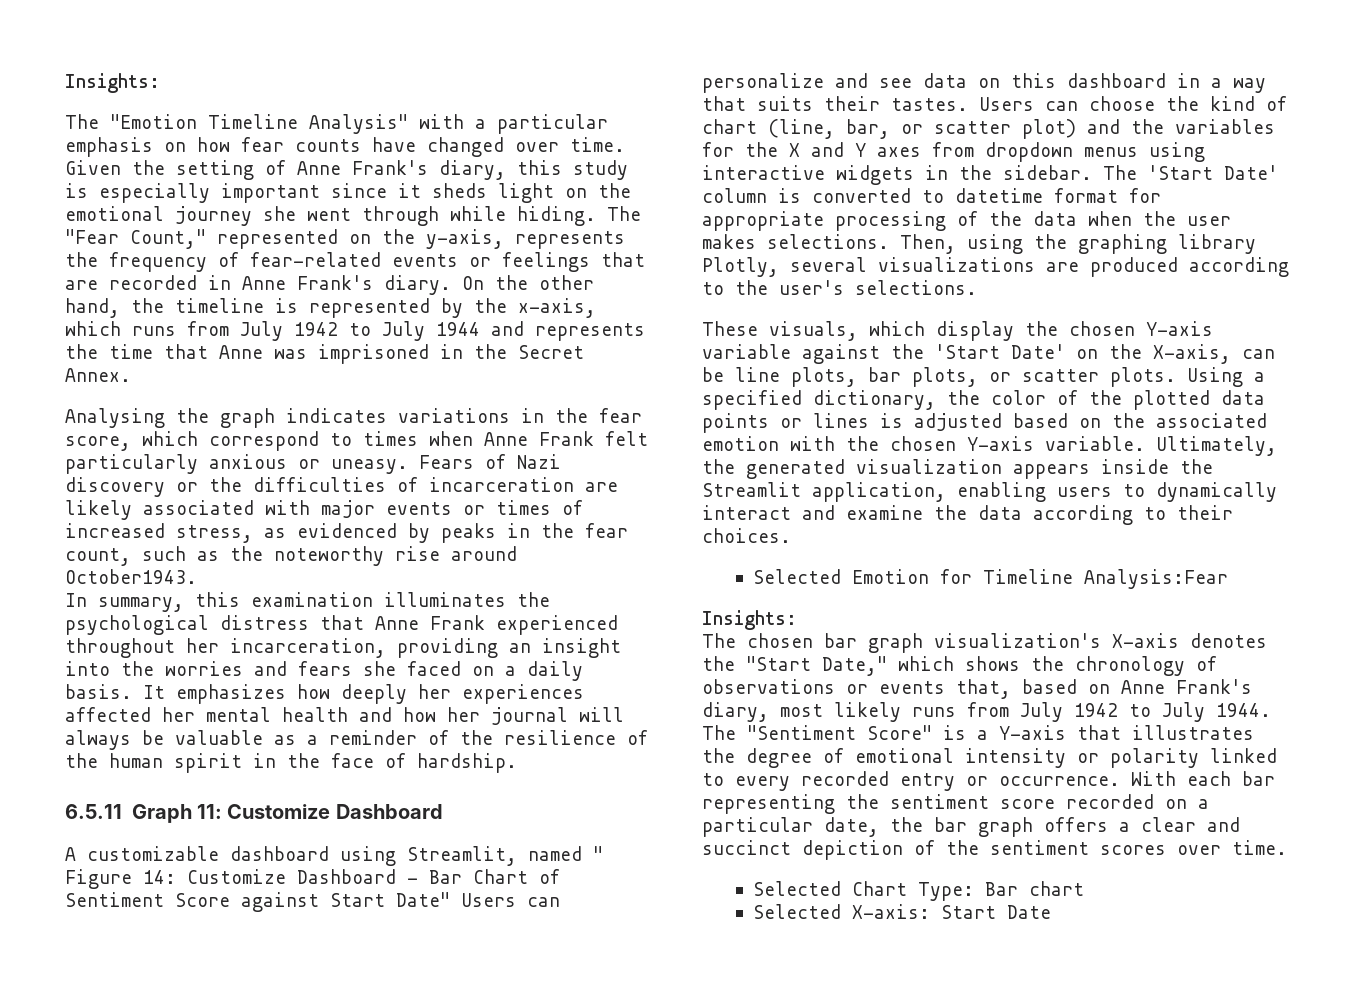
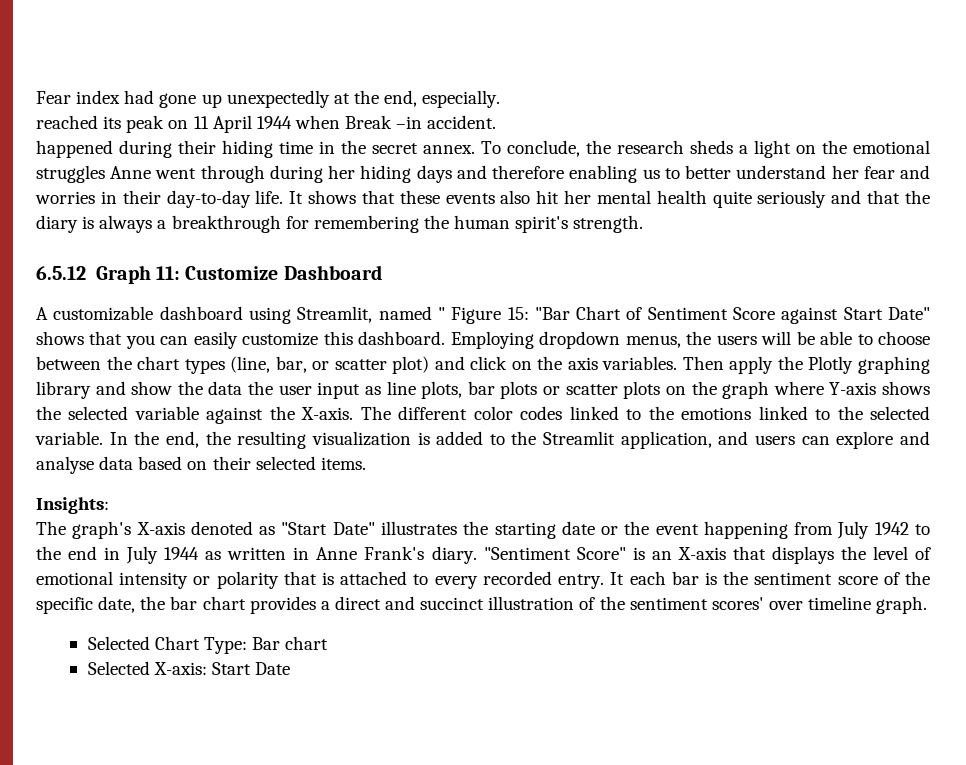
[65,73,160,93] [65,114,608,134] [65,137,625,157] [65,160,628,180] [65,183,631,203] [65,206,641,226] [65,229,625,249] [65,252,645,272] [65,275,594,295] [65,298,596,318] [65,321,645,341] [65,344,584,364] [65,368,131,382] [65,408,642,428] [65,431,648,451] [65,454,561,474] [65,477,618,497] [65,500,583,520] [65,523,628,543] [65,546,517,566] [65,569,197,584] [65,592,550,612] [65,615,618,635] [65,638,621,658] [65,661,583,681] [65,684,584,704] [65,707,624,725] [65,730,648,750] [65,753,517,773] [65,804,122,819] Insights: // The "Emotion Timeline Analysis" with a particular emphasis on how fear counts have changed over time. Given the setting of Anne Frank's diary, this study is especially important since it sheds light on the emotional journey she went through while hiding. The "Fear Count," represented on the y-axis, represents the frequency of fear-related events or feelings that are recorded in Anne Frank's diary. On the other hand, the timeline is represented by the x-axis, which runs from July 1942 to July 1944 and represents the time that Anne was imprisoned in the Secret Annex. // Analysing the graph indicates variations in the fear score, which correspond to times when Anne Frank felt particularly anxious or uneasy. Fears of Nazi discovery or the difficulties of incarceration are likely associated with major events or times of increased stress, as evidenced by peaks in the fear count, such as the noteworthy rise around October1943. // In summary, this examination illuminates the psychological distress that Anne Frank experienced throughout her incarceration, providing an insight into the worries and fears she faced on a daily basis. It emphasizes how deeply her experiences affected her mental health and how her journal will always be valuable as a reminder of the resilience of the human spirit in the face of hardship. // 6.5.11 -> [36,90,501,108] [36,115,497,133] [36,140,930,158] [36,165,931,183] [35,190,931,208] [36,215,644,233] [36,266,86,280] Fear index had gone up unexpectedly at the end, especially. // reached its peak on 11 April 1944 when Break –in accident. // happened during their hiding time in the secret annex. To conclude, the research sheds a light on the emotional struggles Anne went through during her hiding days and therefore enabling us to better understand her fear and worries in their day-to-day life. It shows that these events also hit her mental health quite seriously and that the diary is always a breakthrough for remembering the human spirit's strength. // 6.5.12
[143,869,462,884] 14: Customize Dashboard - Bar -> [507,307,570,320] 15: "Bar
[461,893,560,907] [702,73,1266,93] [702,96,1287,111] [702,119,757,134] Users can personalize and see data on this dashboard in a way that suits their tastes. Users can choose the kind of chart -> [36,331,931,349] [36,356,225,374] shows that you can easily customize this dashboard. Employing dropdown menus, the users will be able to choose between the chart types
[1131,119,1275,134] [702,142,1205,162] [702,165,1278,185] [702,188,1161,203] [702,211,1132,231] the variables for the X and Y axes from dropdown menus using interactive widgets in the sidebar. The 'Start Date' column is converted to datetime format for appropriate processing of the data when -> [470,356,930,374] [36,381,243,399] click on the axis variables. Then apply the Plotly graphing library and show the data
[702,234,1256,254] [702,257,1289,277] [702,280,977,295] [702,321,1213,341] [702,344,1275,364] [702,367,1265,387] [702,390,1265,410] [702,413,1267,433] [702,436,1277,456] [702,459,1213,479] [702,482,1277,502] [702,505,1233,525] [702,528,791,543] [753,569,1229,589] [702,610,797,630] [702,633,1267,653] [702,656,1217,676] [702,679,1252,699] [702,702,1271,722] [702,725,1254,740] [702,748,812,768] makes selections. Then, using the graphing library Plotly, several visualizations are produced according to the user's selections. // These visuals, which display the chosen Y-axis variable against the 'Start Date' on the X-axis, can be line plots, bar plots, or scatter plots. Using a specified dictionary, the color of the plotted data points or lines is adjusted based on the associated emotion with the chosen Y-axis variable. Ultimately, the generated visualization appears inside the Streamlit application, enabling users to dynamically interact and examine the data according to their choices. // Selected Emotion for Timeline Analysis:Fear // Insights: // The chosen bar graph visualization's X-axis denotes the "Start Date," which shows the chronology of observations or events that, based on Anne Frank's diary, most likely runs from July 1942 to July 1944. The "Sentiment Score" is a Y-axis that illustrates the degree -> [317,381,930,399] [36,406,931,424] [35,431,930,449] [36,456,366,474] [36,497,109,514] [36,521,931,539] [36,546,908,564] input as line plots, bar plots or scatter plots on the graph where Y-axis shows the selected variable against the X-axis. The different color codes linked to the emotions linked to the selected variable. In the end, the resulting visualization is added to the Streamlit application, and users can explore and analyse data based on their selected items. // Insights: // The graph's X-axis denoted as "Start Date" illustrates the starting date or the event happening from July 1942 to the end in July 1944 as written in Anne Frank's diary. "Sentiment Score" is an X-axis that displays the level
[1210,748,1277,763] [702,771,1176,791] linked to every recorded entry or occurrence. With -> [283,571,625,589] that is attached to every recorded entry. It
[702,794,835,814] representing -> [704,572,717,585] is
[1066,794,1209,809] [702,817,1196,837] recorded on a particular date, the bar graph offers a clear -> [883,571,931,585] [36,596,381,614] of the specific date, the bar chart provides a direct
[802,840,903,860] depiction -> [488,596,575,610] illustration
[1100,840,1287,855] scores over time. -> [711,596,928,614] scores' over timeline graph.

